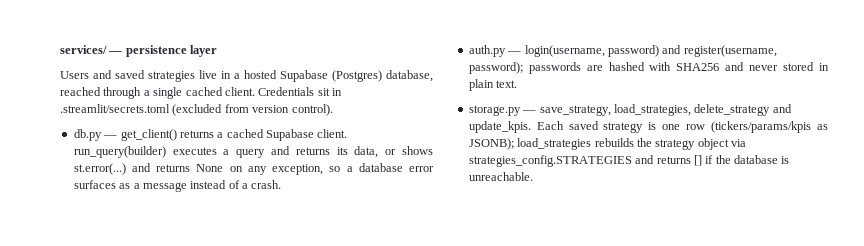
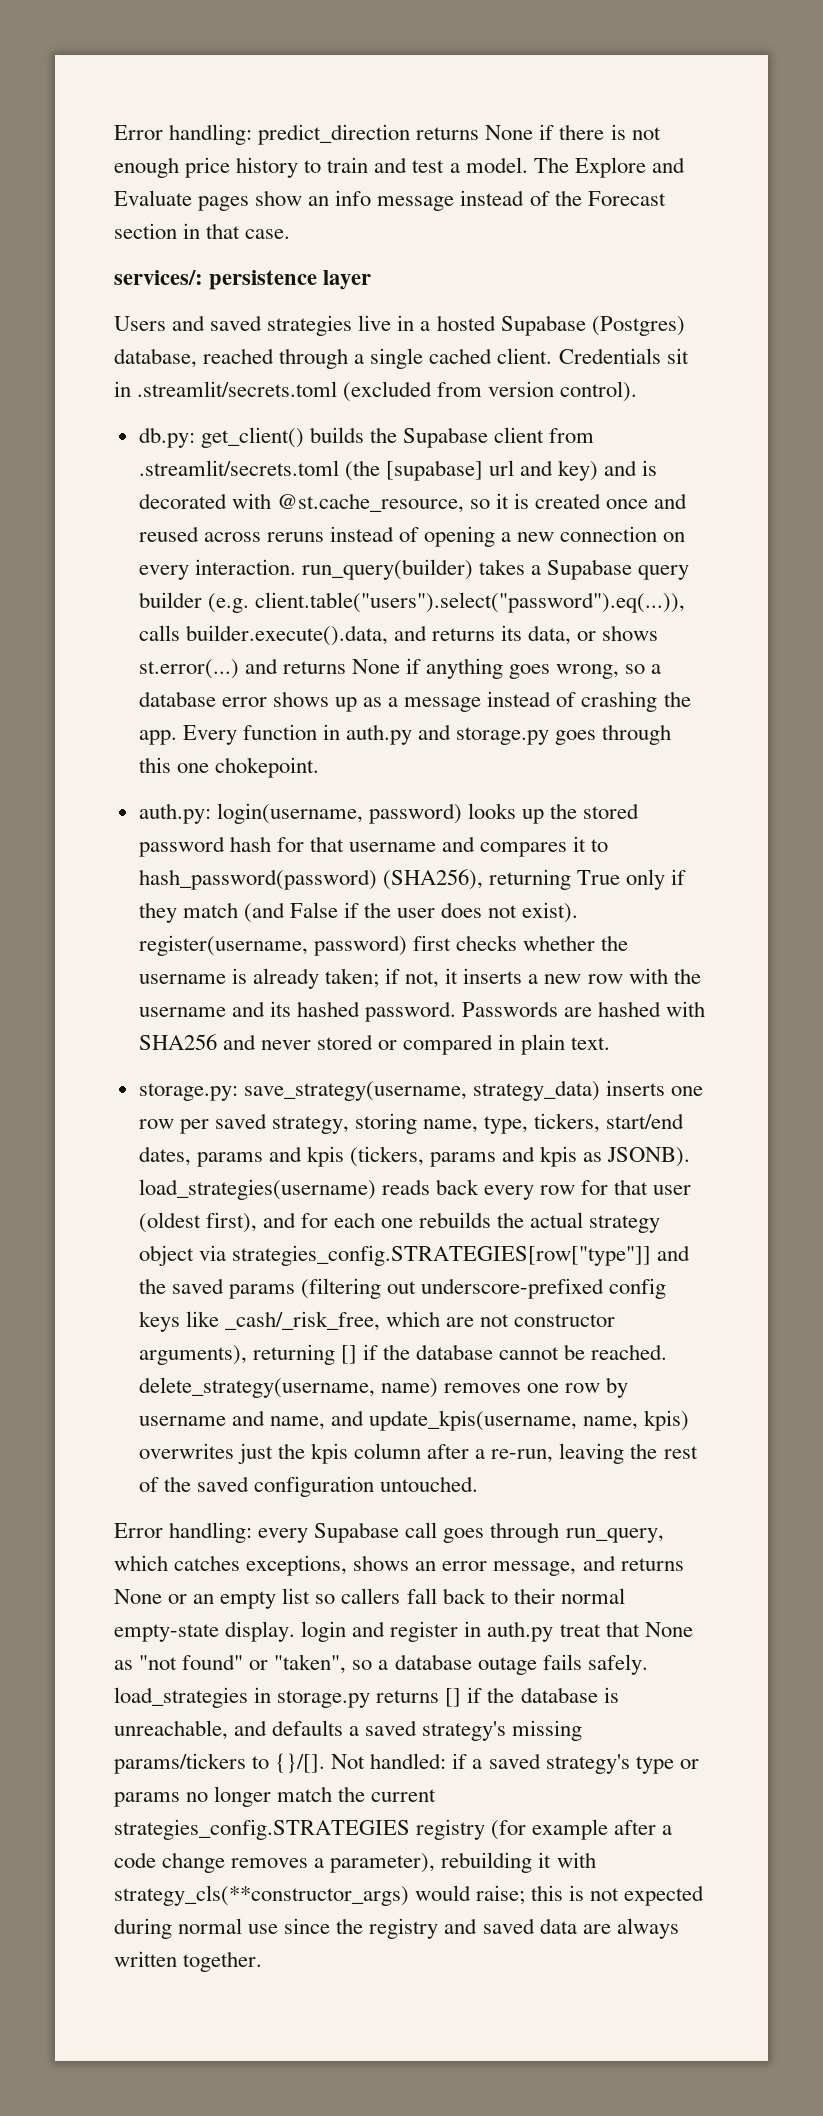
[60,45,123,54] services/ — -> [114,124,661,145] [114,157,685,178] [114,190,666,211] [114,223,291,239] [114,270,203,285] Error handling: predict_direction returns None if there is not enough price history to train and test a model. The Explore and Evaluate pages show an info message instead of the Forecast section in that case. // services/:
[73,129,348,141] [73,146,266,158] db.py — get_client() returns a cached Supabase client. run_query(builder) executes a query -> [138,427,595,448] [138,460,658,481] [138,493,688,513] [138,526,686,547] [138,559,690,580] [138,592,685,613] [138,625,388,646] db.py: get_client() builds the Supabase client from .streamlit/secrets.toml (the [supabase] url and key) and is decorated with @st.cache_resource, so it is created once and reused across reruns instead of opening a new connection on every interaction. run_query(builder) takes a Supabase query builder (e.g. client.table("users").select("password").eq(...)), calls builder.execute().data,
[229,164,324,175] on any exception, -> [406,658,620,679] if anything goes wrong,
[73,180,116,189] surfaces -> [272,691,357,712] shows up
[242,180,282,189] [468,45,777,57] [468,62,581,74] a crash. // auth.py — login(username, password) and register(username, password); passwords -> [581,691,691,712] [138,724,672,745] [138,757,319,778] [138,803,640,824] [138,836,609,857] [138,869,687,890] [138,902,579,923] [138,935,629,956] [138,968,701,989] [138,1001,559,1022] crashing the app. Every function in auth.py and storage.py goes through this one chokepoint. // auth.py: login(username, password) looks up the stored password hash for that username and compares it to hash_password(password) (SHA256), returning True only if they match (and False if the user does not exist). register(username, password) first checks whether the username is already taken; if not, it inserts a new row with the username and its hashed password. Passwords
(815, 66) none -> [378,1034,494,1055] or compared
[468,104,792,116] [468,121,828,133] [468,138,592,150] storage.py — save_strategy, load_strategies, delete_strategy and update_kpis. Each saved strategy is one row (tickers/params/kpis as JSONB); load_strategies -> [138,1080,704,1101] [138,1113,685,1134] [138,1146,691,1167] [138,1179,692,1200] [138,1212,414,1233] storage.py: save_strategy(username, strategy_data) inserts one row per saved strategy, storing name, type, tickers, start/end dates, params and kpis (tickers, params and kpis as JSONB). load_strategies(username) reads back every row for that user (oldest first), and for each one
(652, 142) none -> [530,1212,584,1228] actual
[468,155,655,167] strategies_config.STRATEGIES and -> [231,1245,690,1266] [138,1278,667,1299] [138,1311,616,1332] [138,1344,668,1365] [138,1377,629,1398] [138,1410,690,1431] [138,1443,698,1464] [138,1476,479,1497] [114,1522,664,1543] [114,1555,684,1576] [114,1588,625,1609] [114,1621,693,1642] [114,1654,648,1675] [114,1687,371,1708] strategies_config.STRATEGIES[row["type"]] and the saved params (filtering out underscore-prefixed config keys like _cash/_risk_free, which are not constructor arguments), returning [] if the database cannot be reached. delete_strategy(username, name) removes one row by username and name, and update_kpis(username, name, kpis) overwrites just the kpis column after a re-run, leaving the rest of the saved configuration untouched. // Error handling: every Supabase call goes through run_query, which catches exceptions, shows an error message, and returns None or an empty list so callers fall back to their normal empty-state display. login and register in auth.py treat that None as "not found" or "taken", so a database outage fails safely. load_strategies in storage.py
[468,172,533,181] unreachable. -> [114,1720,583,1741] [114,1753,699,1774] [114,1786,437,1807] [114,1819,673,1840] [114,1852,596,1873] [114,1885,705,1906] [114,1918,679,1939] [114,1951,263,1972] unreachable, and defaults a saved strategy's missing params/tickers to {}/[]. Not handled: if a saved strategy's type or params no longer match the current strategies_config.STRATEGIES registry (for example after a code change removes a parameter), rebuilding it with strategy_cls(**constructor_args) would raise; this is not expected during normal use since the registry and saved data are always written together.

